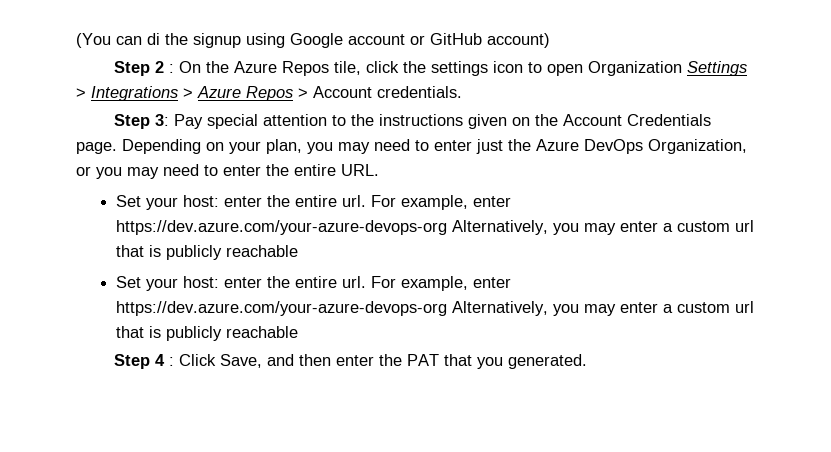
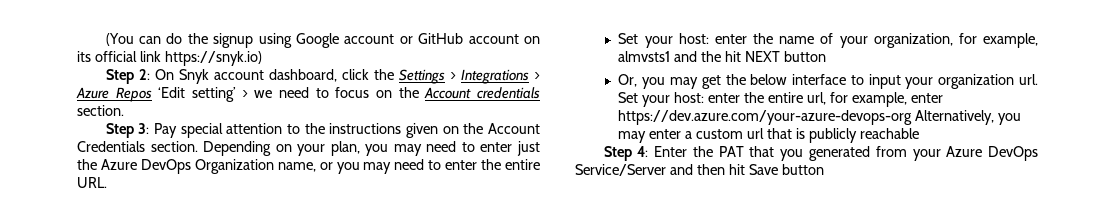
[147,33,160,45] di -> [166,33,183,44] do
[487,33,550,48] [113,61,682,76] account) // Step 2 : On the Azure Repos tile, click the settings icon to open Organization -> [468,34,540,44] [77,51,262,66] [105,69,394,84] account on its official link https://snyk.io) // Step 2: On Snyk account dashboard, click the
[298,86,462,98] > Account credentials. -> [158,87,540,102] [77,105,124,116] ‘Edit setting’ > we need to focus on the Account credentials section.
[76,142,117,154] page. -> [150,141,198,152] section.
[648,139,747,154] Organization, -> [194,159,316,174] Organization name,
[295,195,512,210] [116,220,755,235] [116,245,299,260] [116,276,397,291] entire url. For example, enter https://dev.azure.com/your-azure-devops-org Alternatively, you may enter a custom url that is publicly reachable // Set your host: enter the entire url. For -> [779,33,1038,48] [618,51,827,62] [618,74,1038,89] [618,92,848,107] name of your organization, for example, almvsts1 and the hit NEXT button // Or, you may get the below interface to input your organization url. Set your host: enter the entire url, for
[154,354,587,369] 4 : Click Save, and then enter the PAT that you generated. -> [637,146,1038,161] [575,164,824,176] 4: Enter the PAT that you generated from your Azure DevOps Service/Server and then hit Save button

